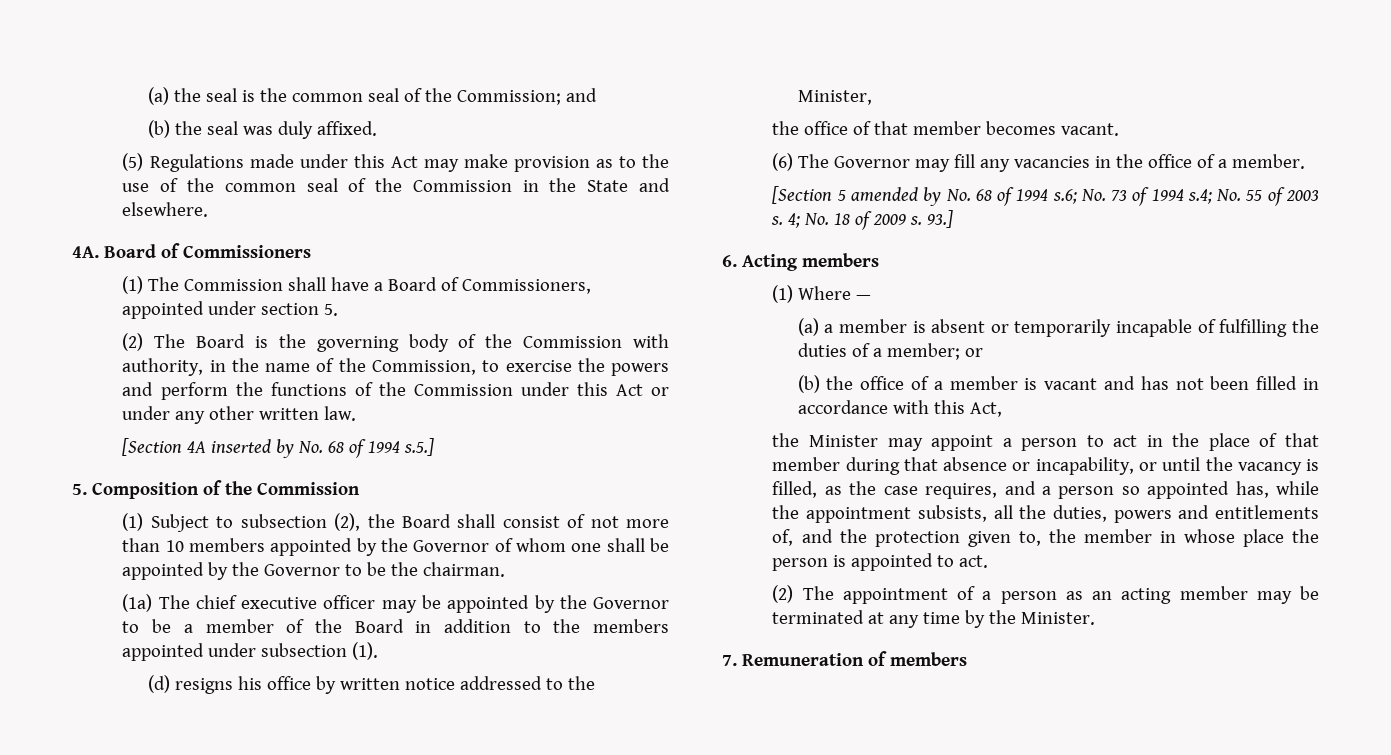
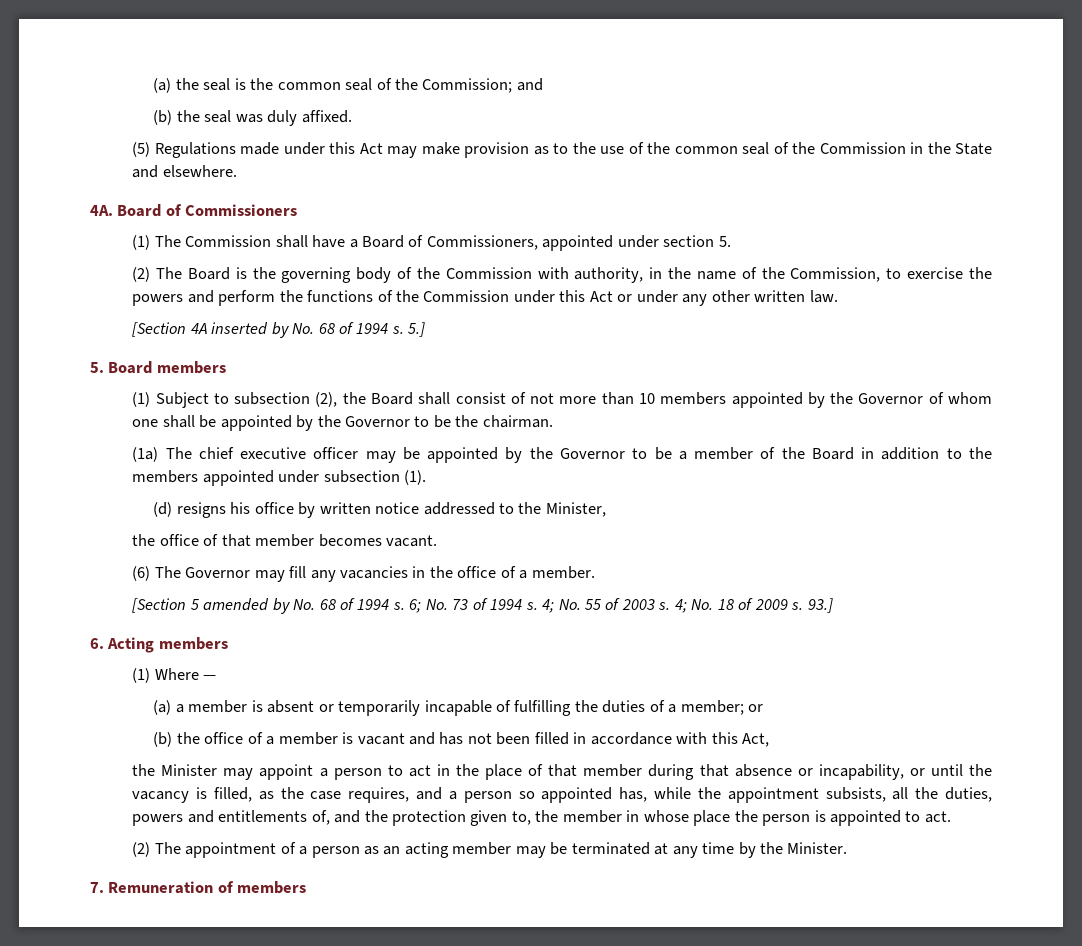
[404,438,435,456] [72,480,360,499] s.5.] // 5. Composition of the Commission -> [391,322,426,337] [90,361,226,374] s. 5.] // 5. Board members
[1052,189,1077,204] s.6; -> [392,599,422,613] s. 6;
[1187,189,1212,204] s.4; -> [525,599,555,613] s. 4;

